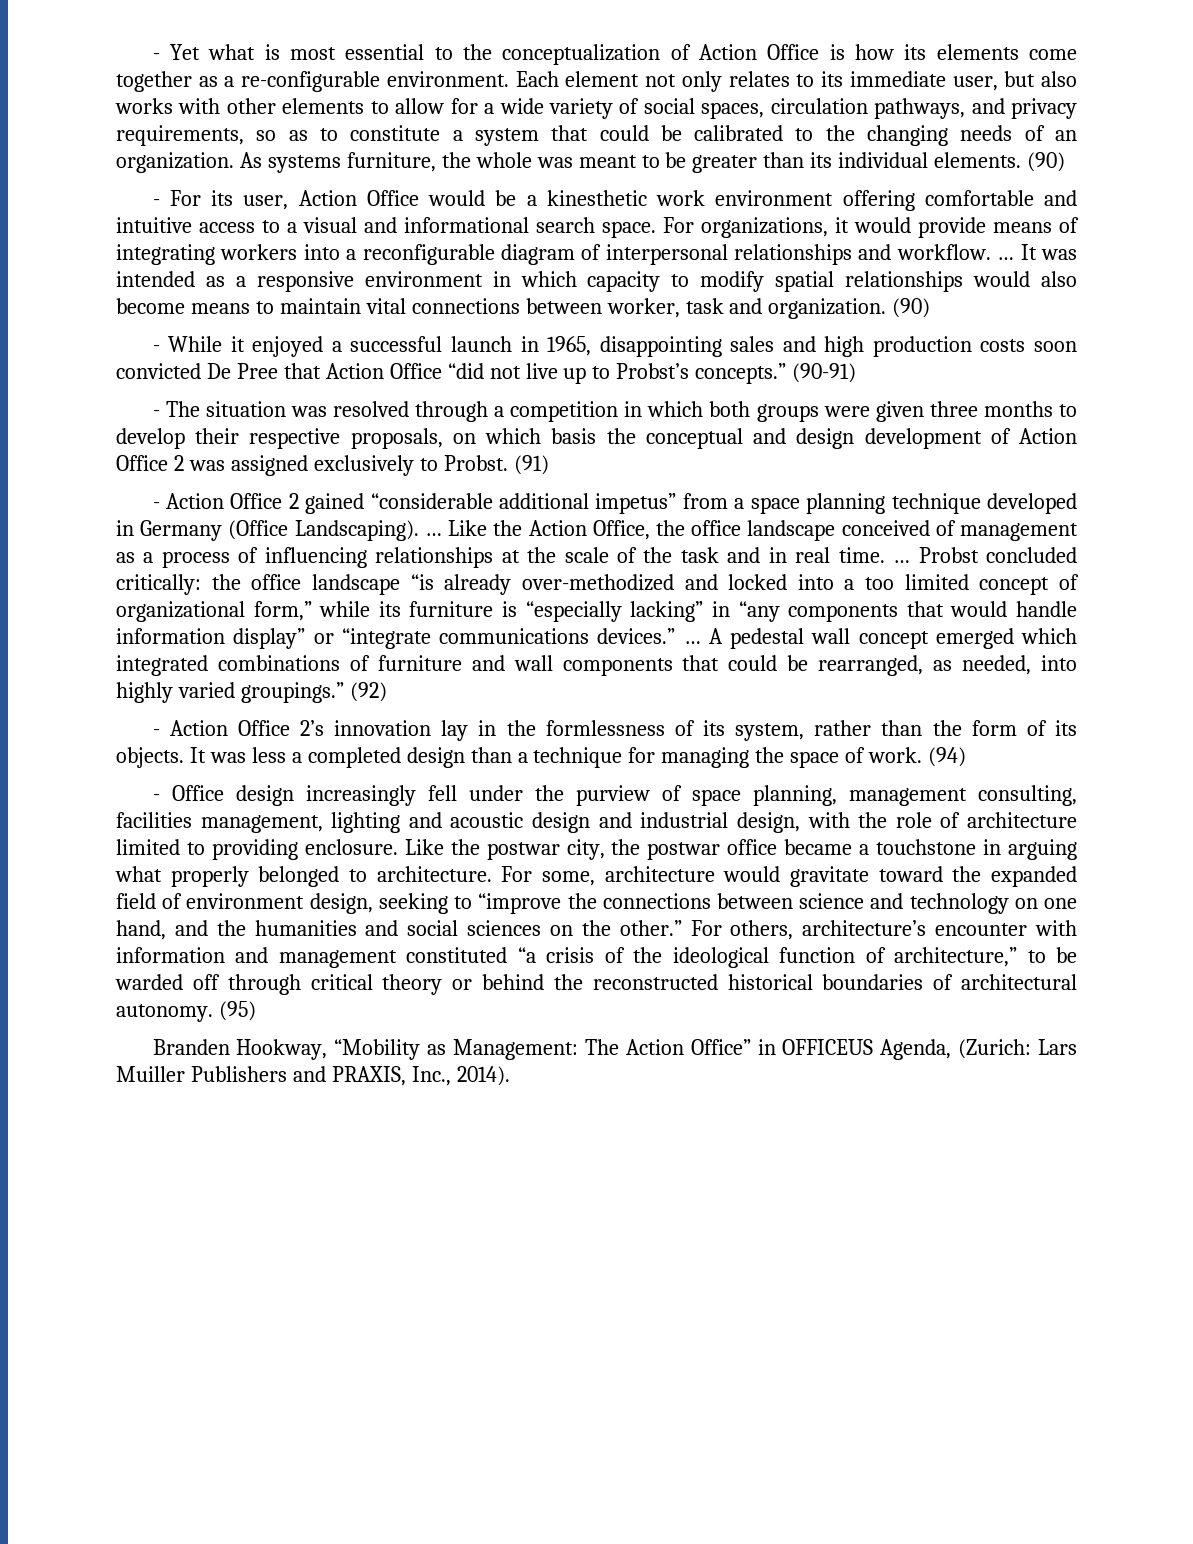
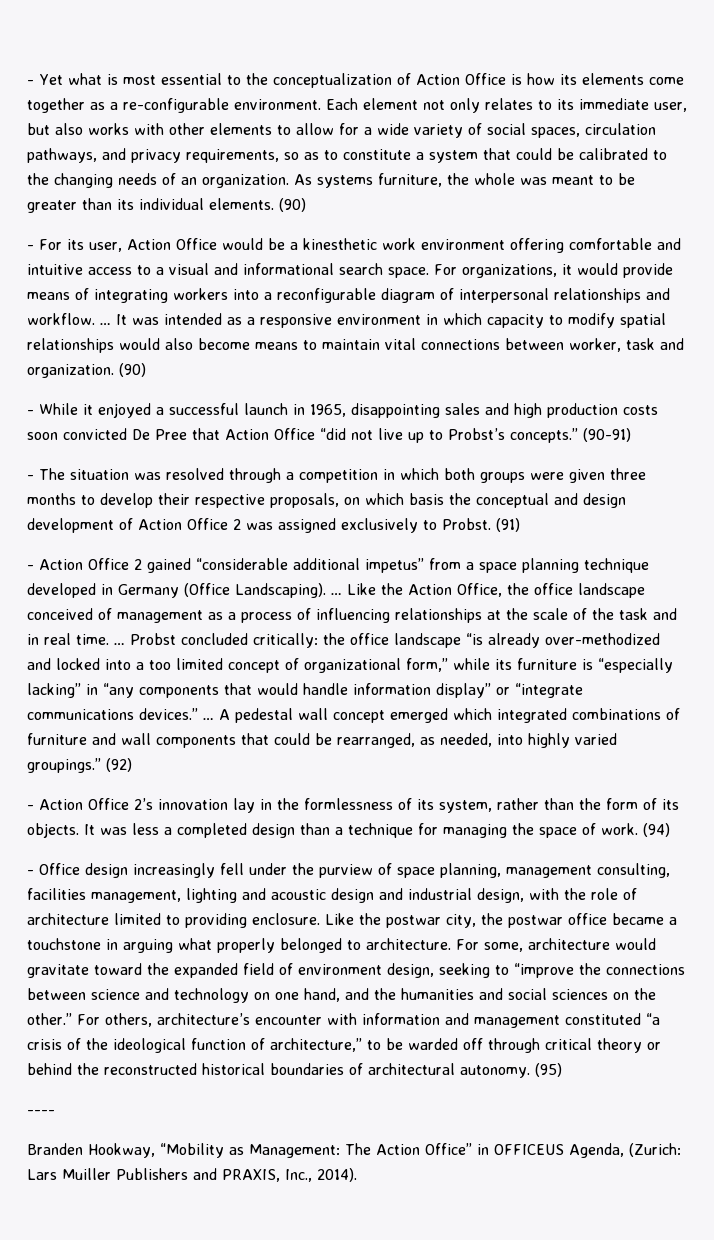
(256, 1011) none -> [27,1110,55,1115] // ----

